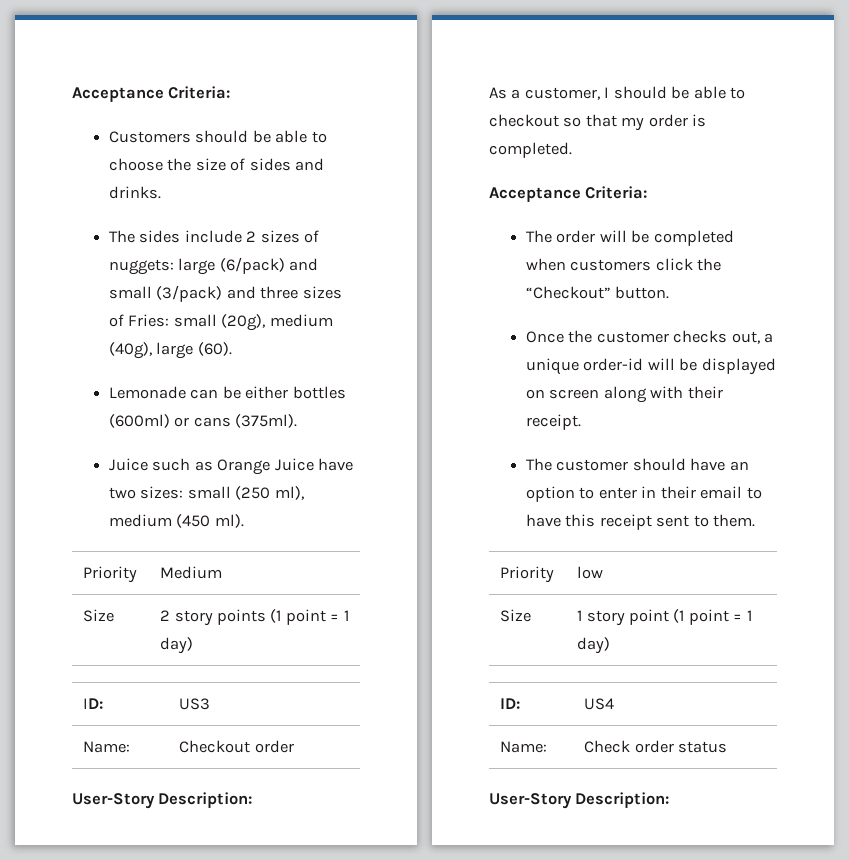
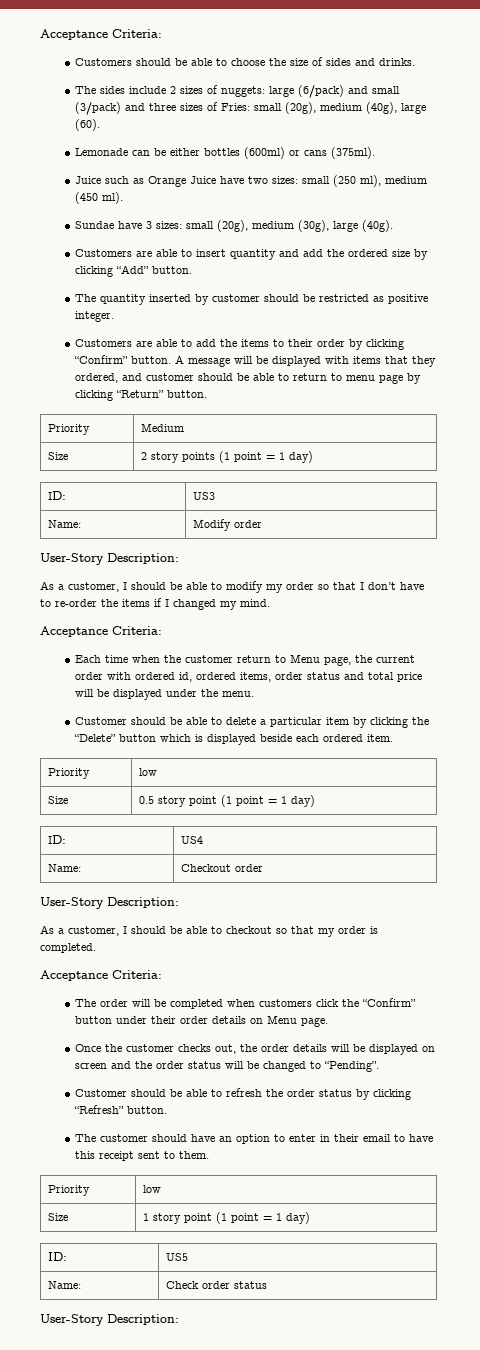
(244, 521) none -> [75,220,394,232] [75,249,429,260] [75,265,193,277] [75,294,429,305] [75,311,115,322] [75,339,405,350] [74,355,437,367] [75,373,422,384] [75,390,208,401] // Sundae have 3 sizes: small (20g), medium (30g), large (40g). // Customers are able to insert quantity and add the ordered size by clicking “Add” button. // The quantity inserted by customer should be restricted as positive integer. // Customers are able to add the items to their order by clicking “Confirm” button. A message will be displayed with items that they ordered, and customer should be able to return to menu page by clicking “Return” button.
(211, 704) none -> [48,520,82,528] [193,519,263,531] [40,553,179,565] [40,581,424,593] [40,598,270,610] [40,626,162,637] [75,654,416,666] [75,672,423,682] [75,689,255,700] [75,717,430,728] [74,734,394,745] [48,768,91,779] [139,768,158,776] [48,796,69,804] [139,795,316,807] [48,835,67,844] [181,836,204,844] // Name: | Modify order // User-Story Description: // As a customer, I should be able to modify my order so that I don’t have to re-order the items if I changed my mind. // Acceptance Criteria: // Each time when the customer return to Menu page, the current order with ordered id, ordered items, order status and total price will be displayed under the menu. // Customer should be able to delete a particular item by clicking the “Delete” button which is displayed beside each ordered item. // Priority | low // Size | 0.5 story point (1 point = 1 day) // ID: | US4
[525,286,670,299] “Checkout” button. -> [362,998,417,1007] [75,1015,329,1027] “Confirm” button under their order details on Menu page.
[764,333,774,343] [525,358,644,375] a unique order-id -> [240,1044,328,1052] the order details
[603,386,723,403] [525,414,581,430] along with their receipt. -> [111,1061,380,1072] [75,1088,412,1100] [74,1105,168,1114] and the order status will be changed to “Pending”. // Customer should be able to refresh the order status by clicking “Refresh” button.
[584,698,615,710] US4 -> [166,1253,189,1261] US5

